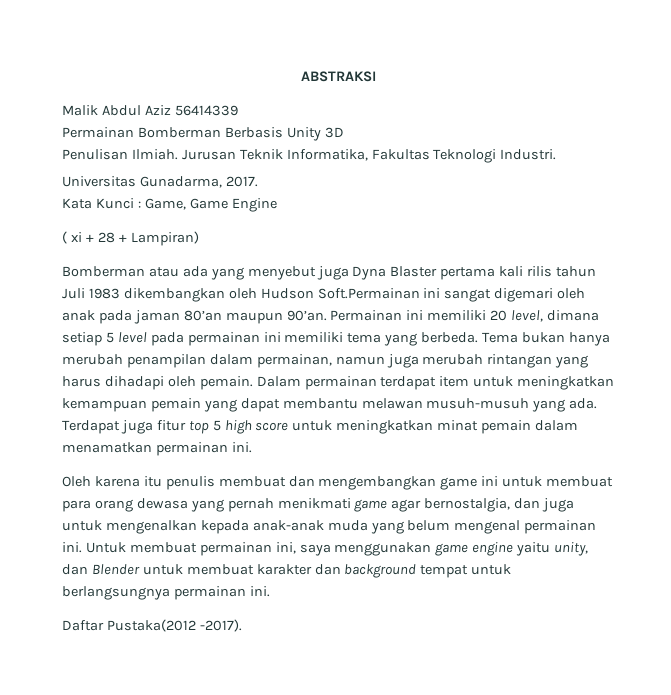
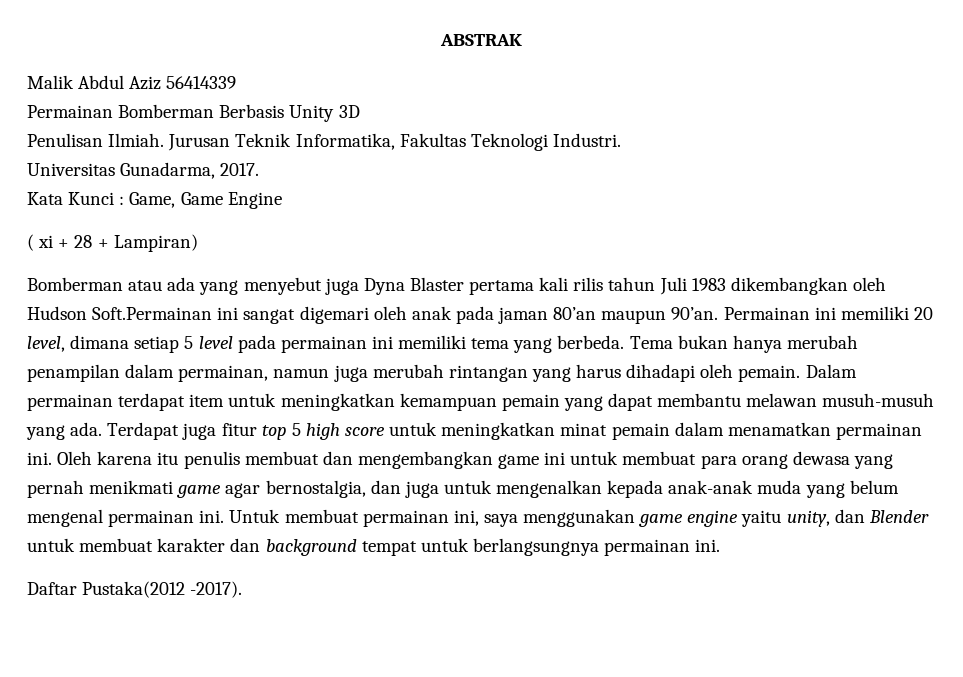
[301,71,376,82] ABSTRAKSI -> [440,34,522,46] ABSTRAK
(252, 447) // -> (52, 458) none

